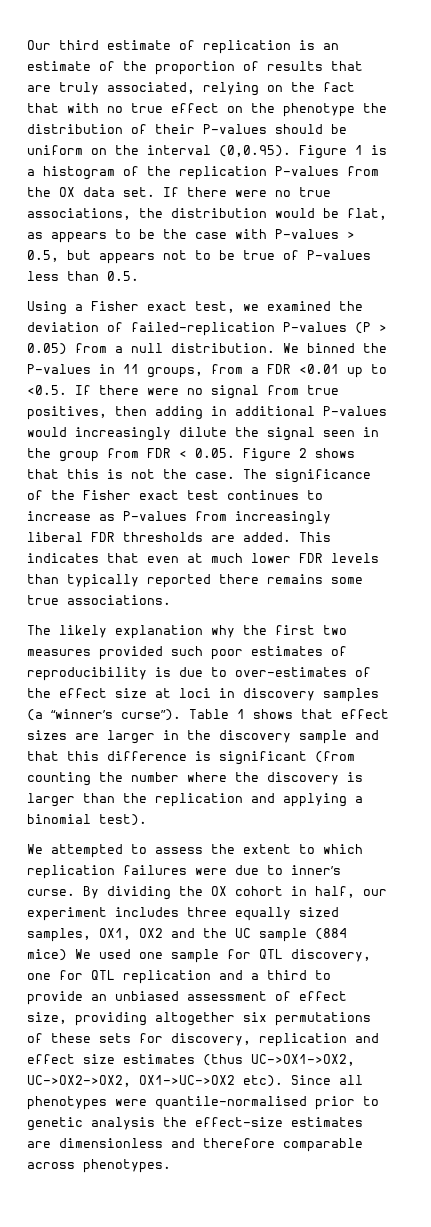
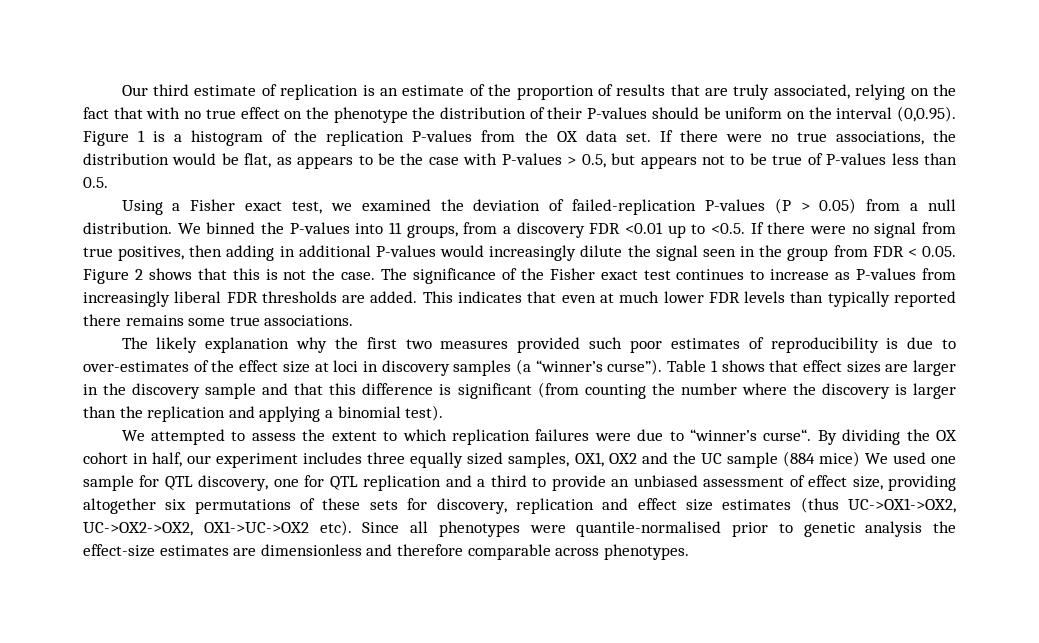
[99,364,115,374] in -> [355,223,384,234] into
(259, 370) none -> [516,222,585,238] discovery
[291,865,341,875] [27,889,75,896] inner’s curse. -> [689,429,812,441] “winner’s curse“.

